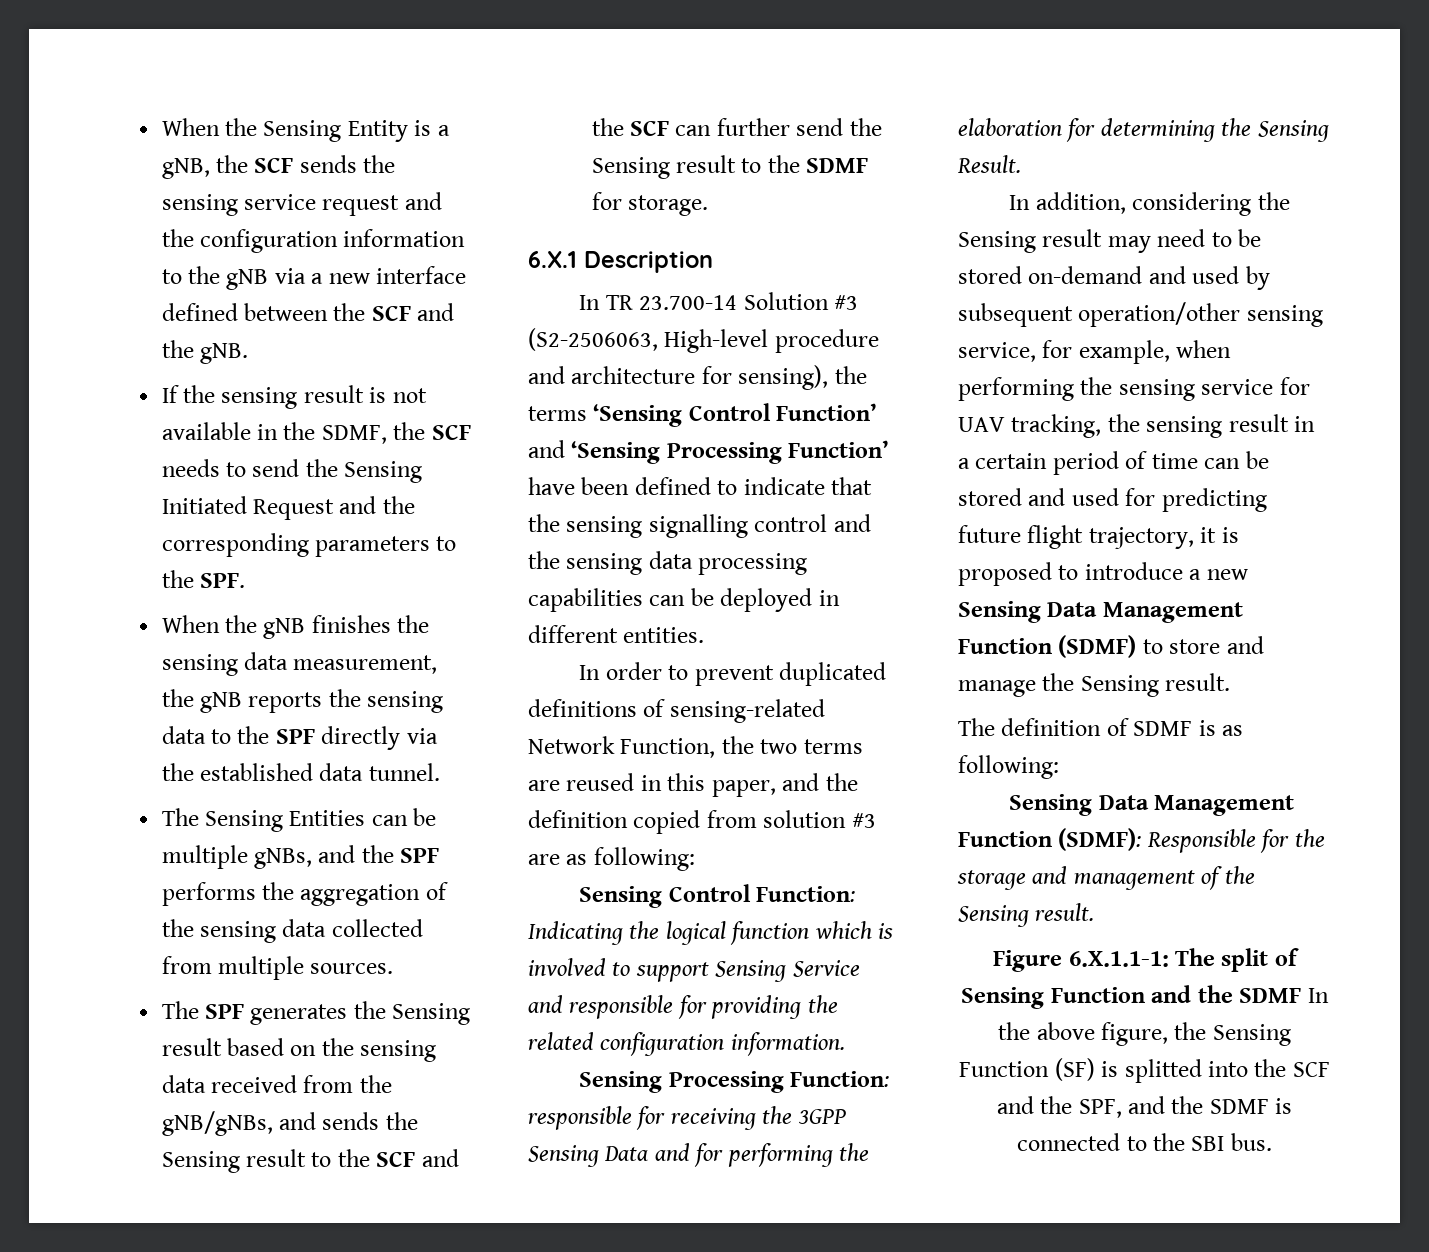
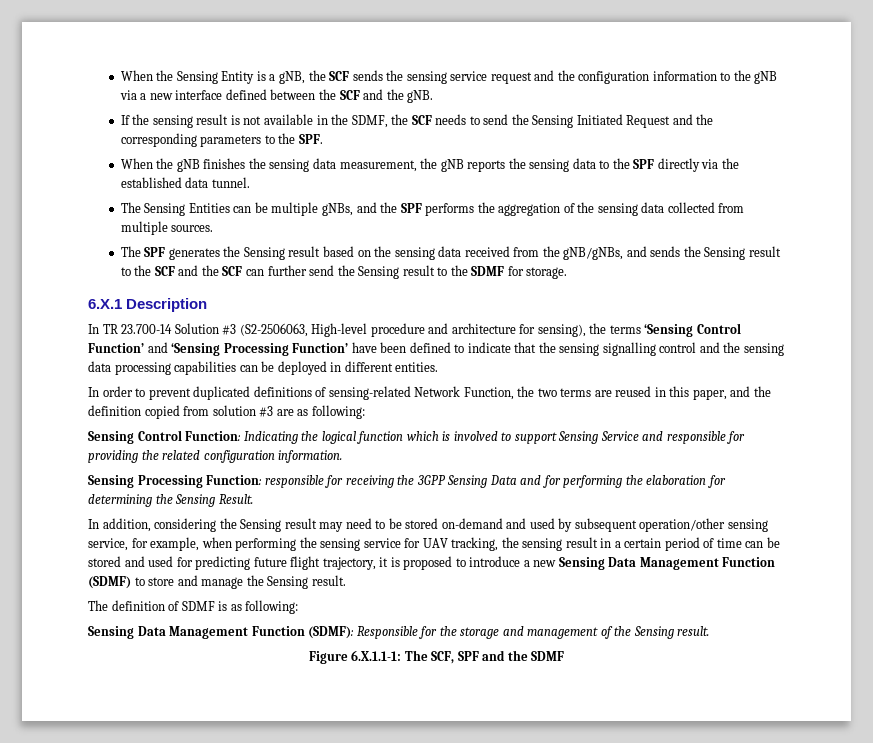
[1221,948,1299,972] [961,985,1329,1009] [998,1022,1291,1046] [959,1058,1330,1083] [996,1096,1293,1118] [1017,1133,1272,1151] split of Sensing Function and the SDMF In the above figure, the Sensing Function (SF) is splitted into the SCF and the SPF, and the SDMF is connected to the SBI bus. -> [431,650,565,664] SCF, SPF and the SDMF

